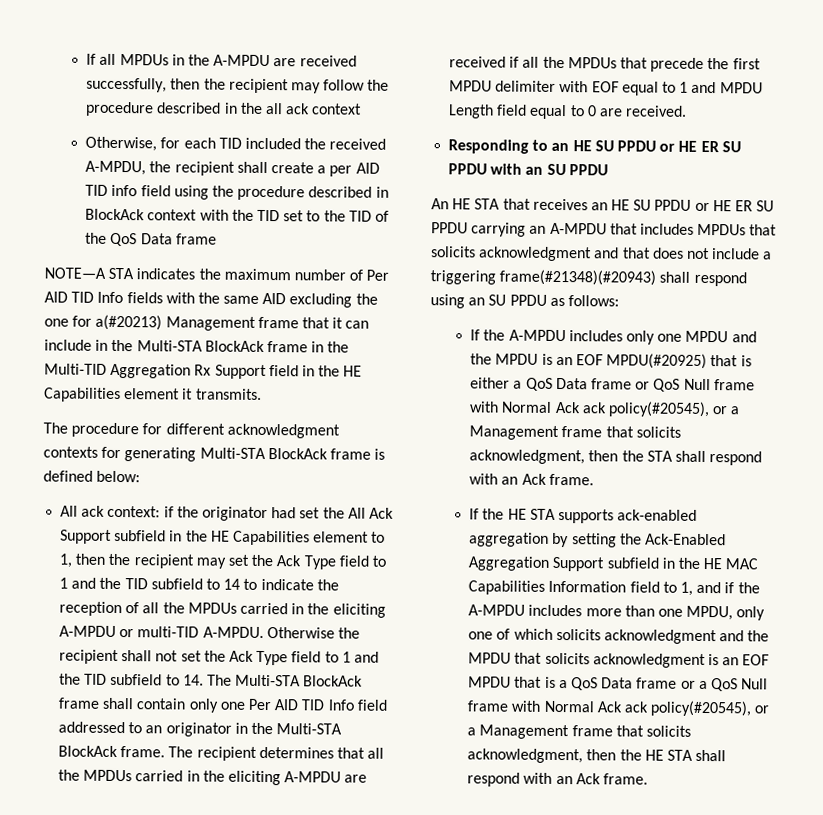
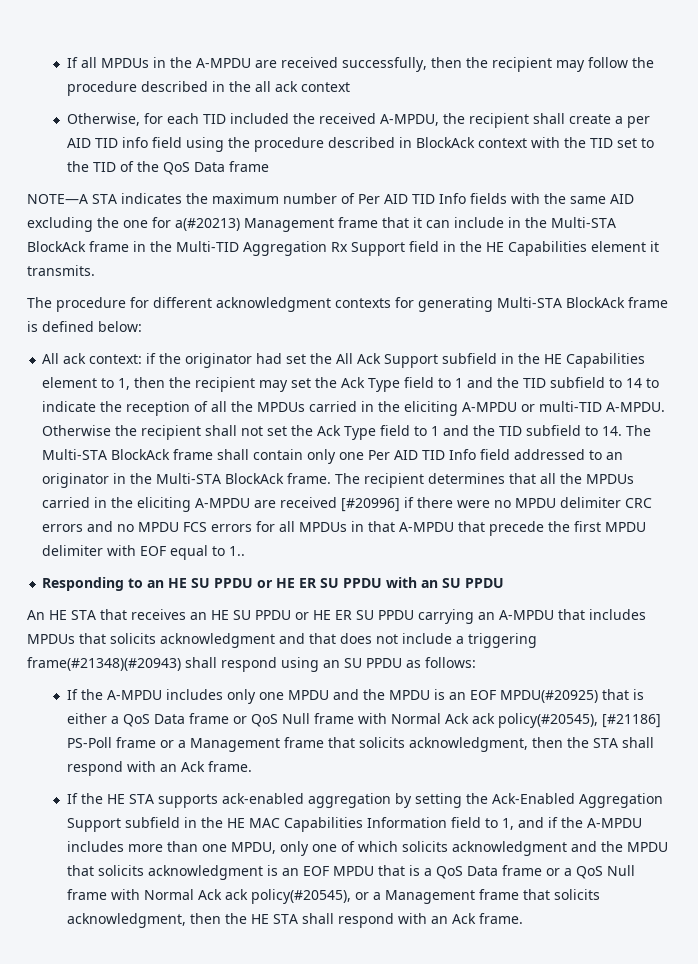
[509,56,617,69] if all the MPDUs -> [341,497,653,512] [42,521,455,532] [#20996] if there were no MPDU delimiter CRC errors and no MPDU FCS errors for all MPDUs in that A-MPDU
[679,81,763,94] [448,104,688,120] 1 and MPDU Length field equal to 0 are received. -> [229,546,246,556] 1..
(710, 409) none -> [601,714,661,728] [66,737,156,748] [#21186] PS-Poll frame

